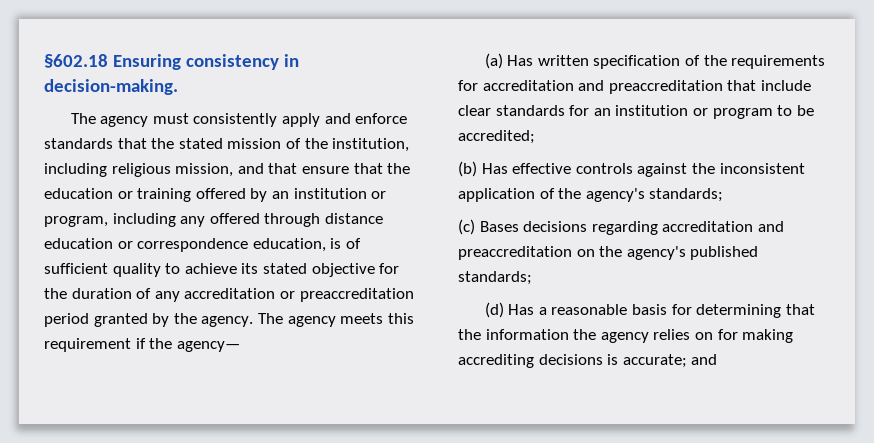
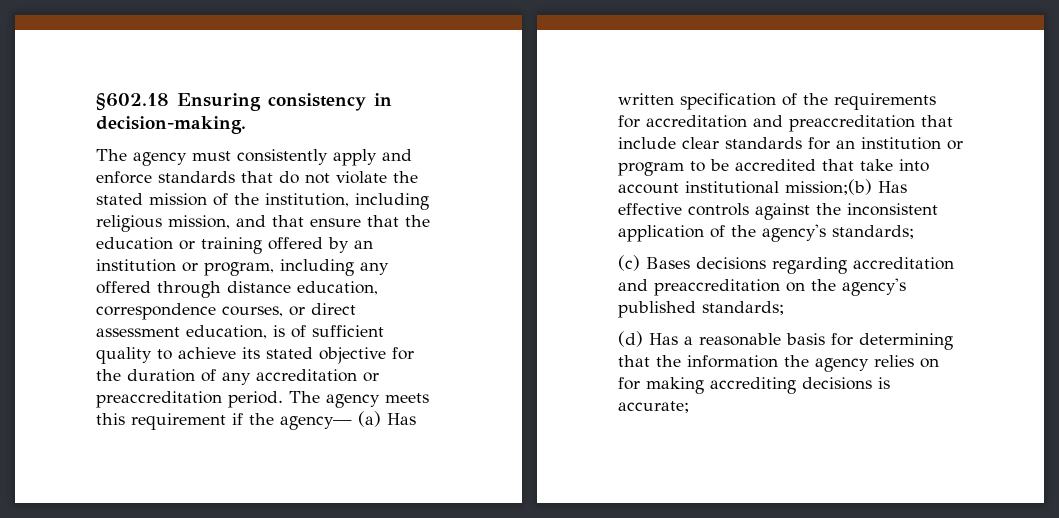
(147, 143) none -> [279,171,387,184] do not violate
[44,238,249,252] education or correspondence -> [297,281,378,295] [96,303,356,320] [96,327,180,337] education, correspondence courses, or direct assessment
[44,313,254,327] period granted by the agency. -> [228,391,283,408] period.
(240, 346) // -> (352, 423) none
[458,130,535,144] [458,161,477,177] accredited; // (b) -> [735,159,929,172] [618,179,872,195] accredited that take into account institutional mission;(b)
[691,354,718,365] and -> (689, 407) none

